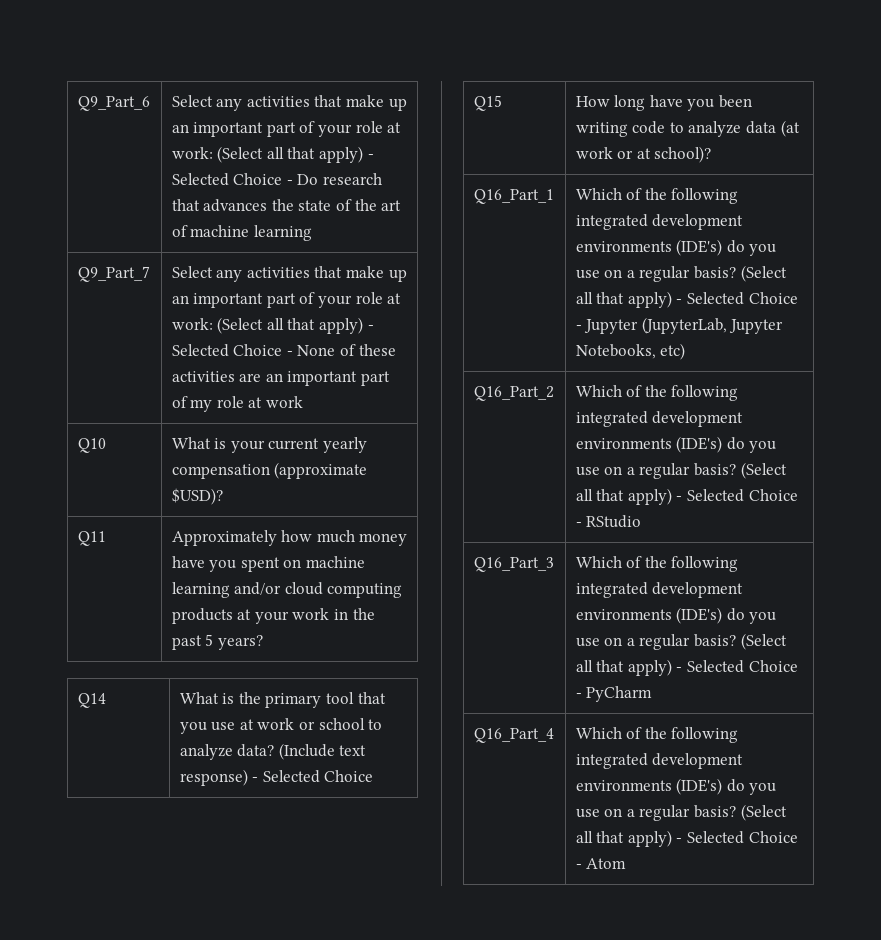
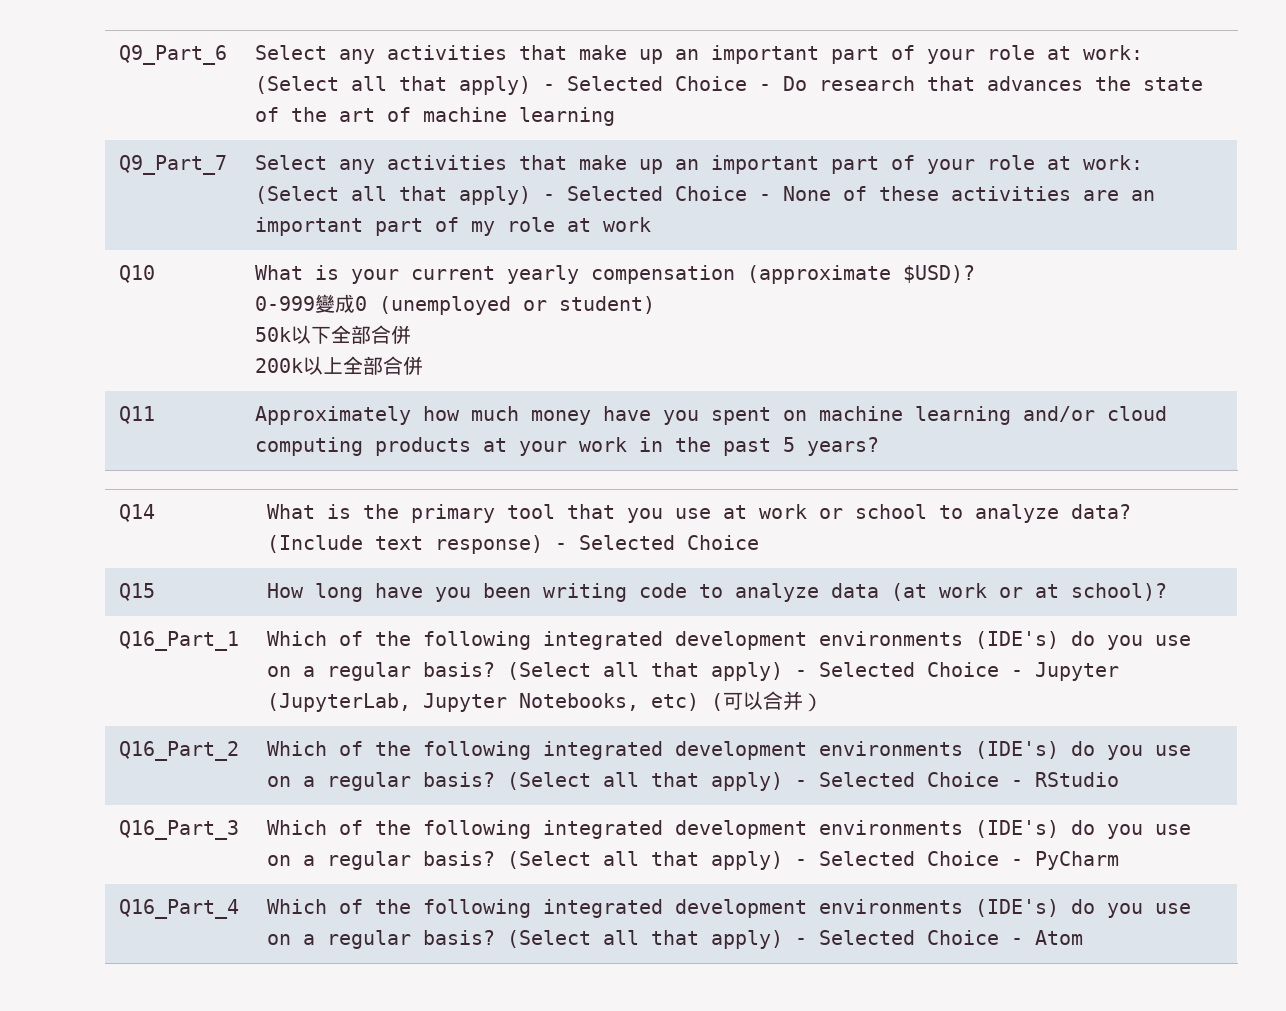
(223, 496) none -> [254,294,655,315] [254,325,411,344] [254,356,423,375] // 0-999變成0 (unemployed or student) // 50k以下全部合併 // 200k以上全部合併
(686, 351) none -> [710,691,823,712] (可以合并）

